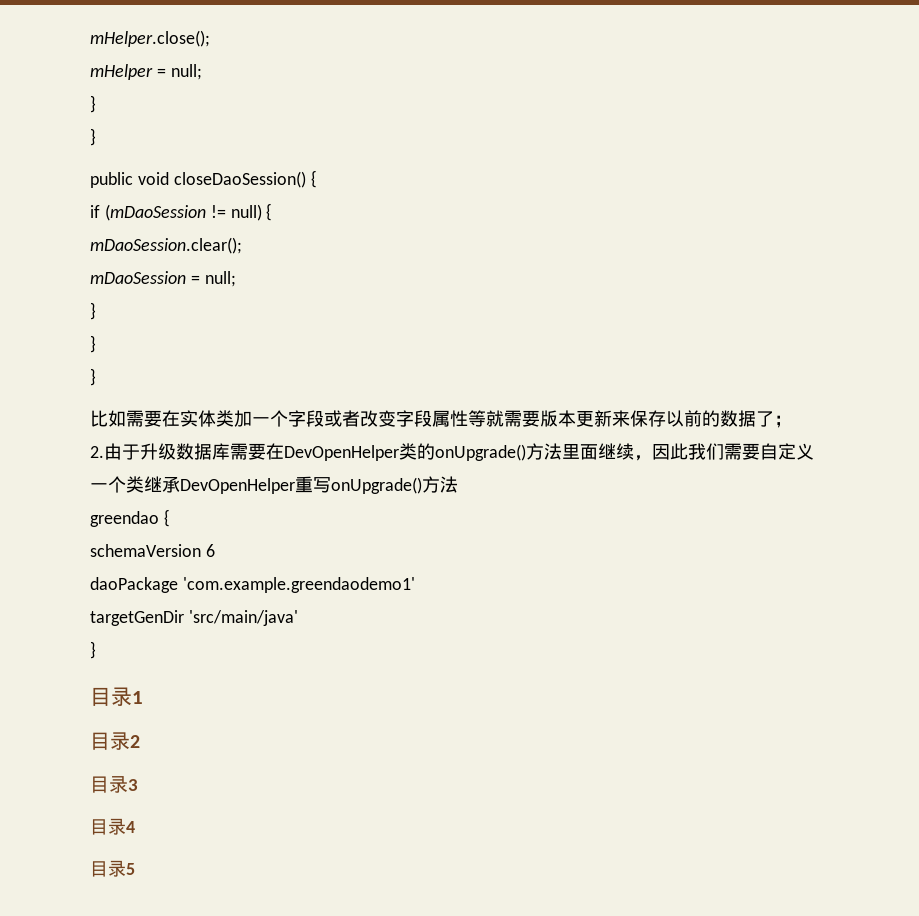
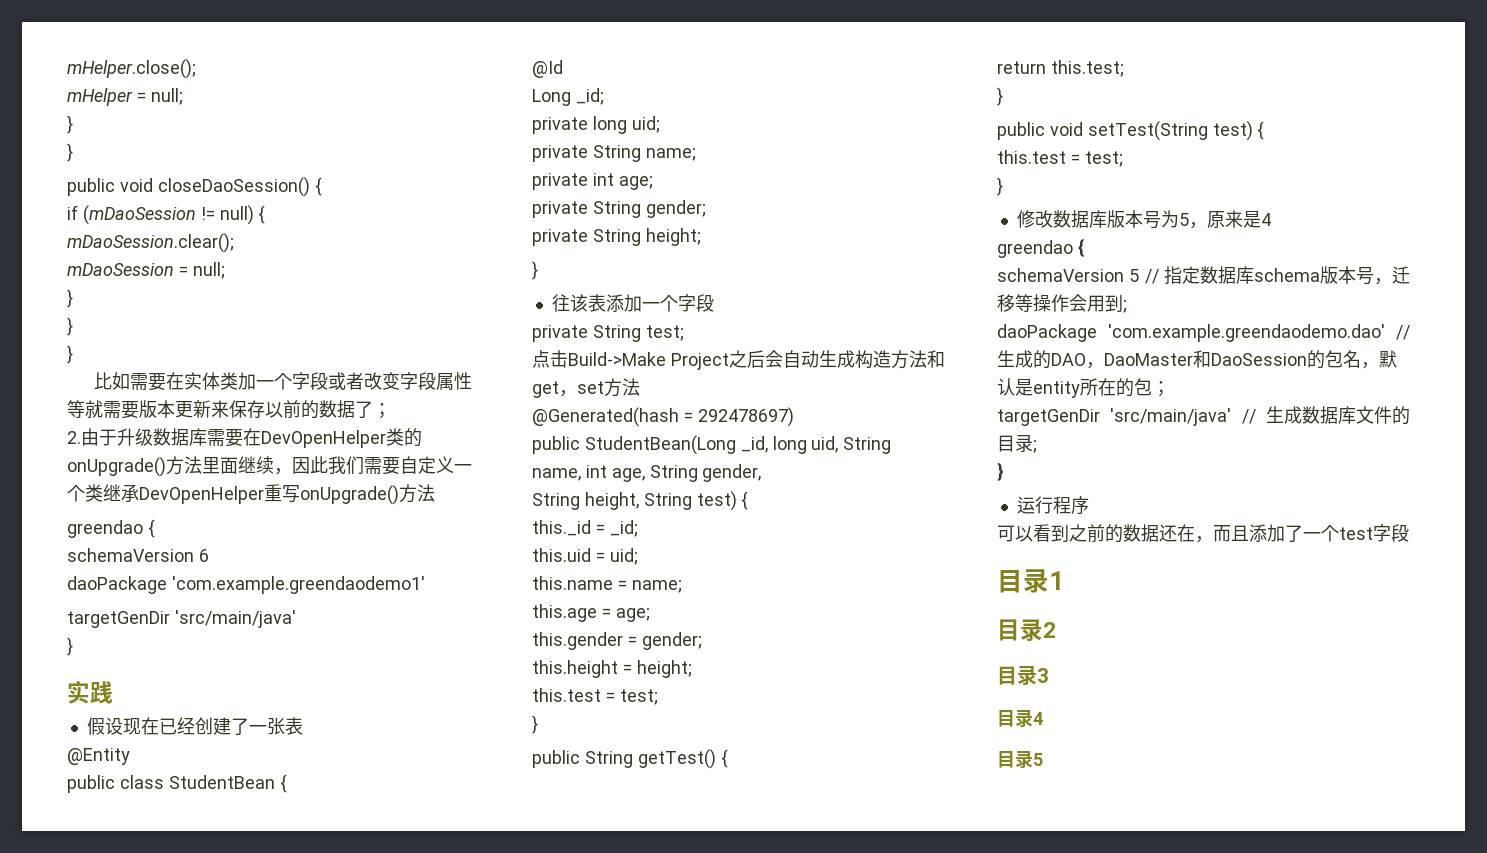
(96, 650) none -> [67,680,113,704] [86,717,303,735] [67,748,130,765] [67,774,287,793] [532,60,563,78] [532,88,604,106] [532,116,660,134] [532,145,696,162] [532,173,653,190] [532,200,706,218] [532,228,701,246] [532,261,538,280] [551,294,714,312] [532,325,684,342] [532,350,945,370] [532,378,640,398] [532,407,794,427] [532,435,892,455] [532,464,762,482] [532,491,749,511] [532,520,638,537] [532,548,638,565] [532,576,682,593] [532,604,650,622] [532,632,702,650] [532,660,692,678] [532,688,658,705] [532,715,538,734] [532,749,728,769] [997,60,1124,77] [997,87,1003,106] [997,121,1265,141] [997,150,1123,167] [997,177,1003,196] [1016,210,1271,229] [997,238,1084,258] [997,266,1410,285] [997,294,1127,313] [997,324,1410,342] [997,350,1397,369] [997,378,1170,398] [997,406,1410,426] [997,434,1037,453] [997,462,1004,481] [1016,496,1089,515] [997,524,1409,543] // 实践 // 假设现在已经创建了一张表 // @Entity // public class StudentBean { // @Id // Long _id; // private long uid; // private String name; // private int age; // private String gender; // private String height; // } // 往该表添加一个字段 // private String test; // 点击Build->Make Project之后会自动生成构造方法和get，set方法 // @Generated(hash = 292478697) // public StudentBean(Long _id, long uid, String name, int age, String gender, // String height, String test) { // this._id = _id; // this.uid = uid; // this.name = name; // this.age = age; // this.gender = gender; // this.height = height; // this.test = test; // } // public String getTest() { // return this.test; // } // public void setTest(String test) { // this.test = test; // } // 修改数据库版本号为5，原来是4 // greendao { // schemaVersion 5 // 指定数据库schema版本号，迁移等操作会用到; // daoPackage 'com.example.greendaodemo.dao' // 生成的DAO，DaoMaster和DaoSession的包名，默认是entity所在的包； // targetGenDir 'src/main/java' // 生成数据库文件的目录; // } // 运行程序 // 可以看到之前的数据还在，而且添加了一个test字段

